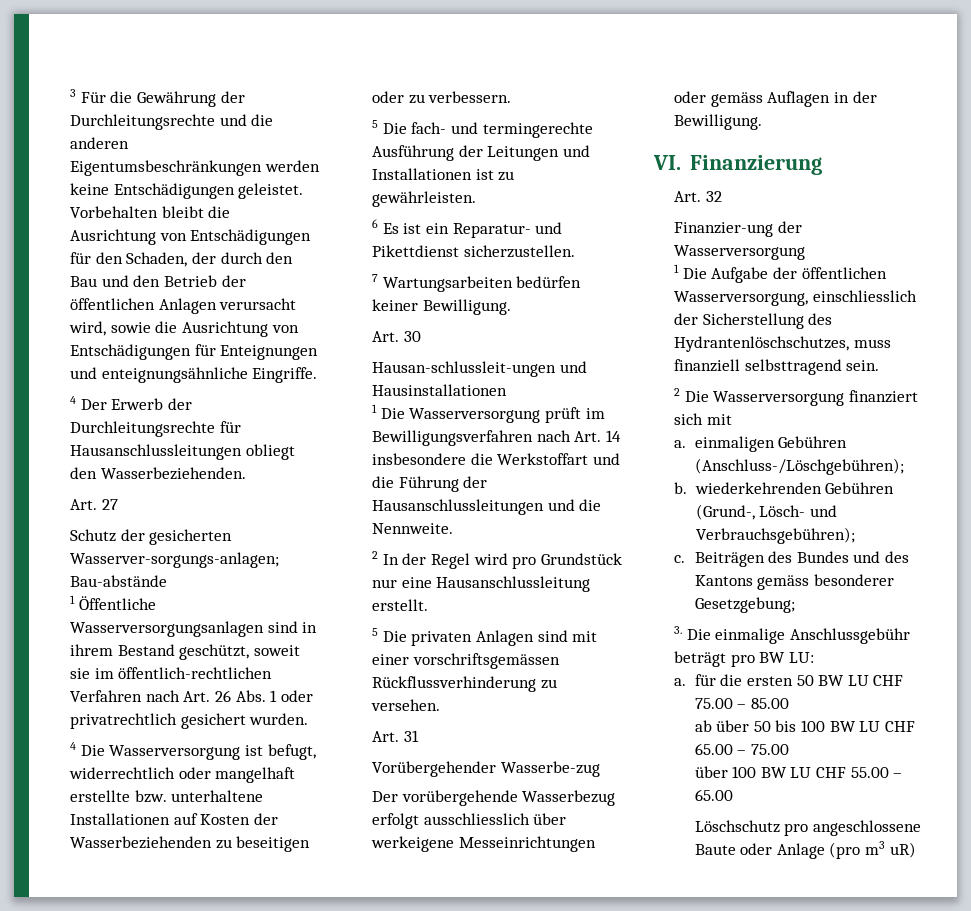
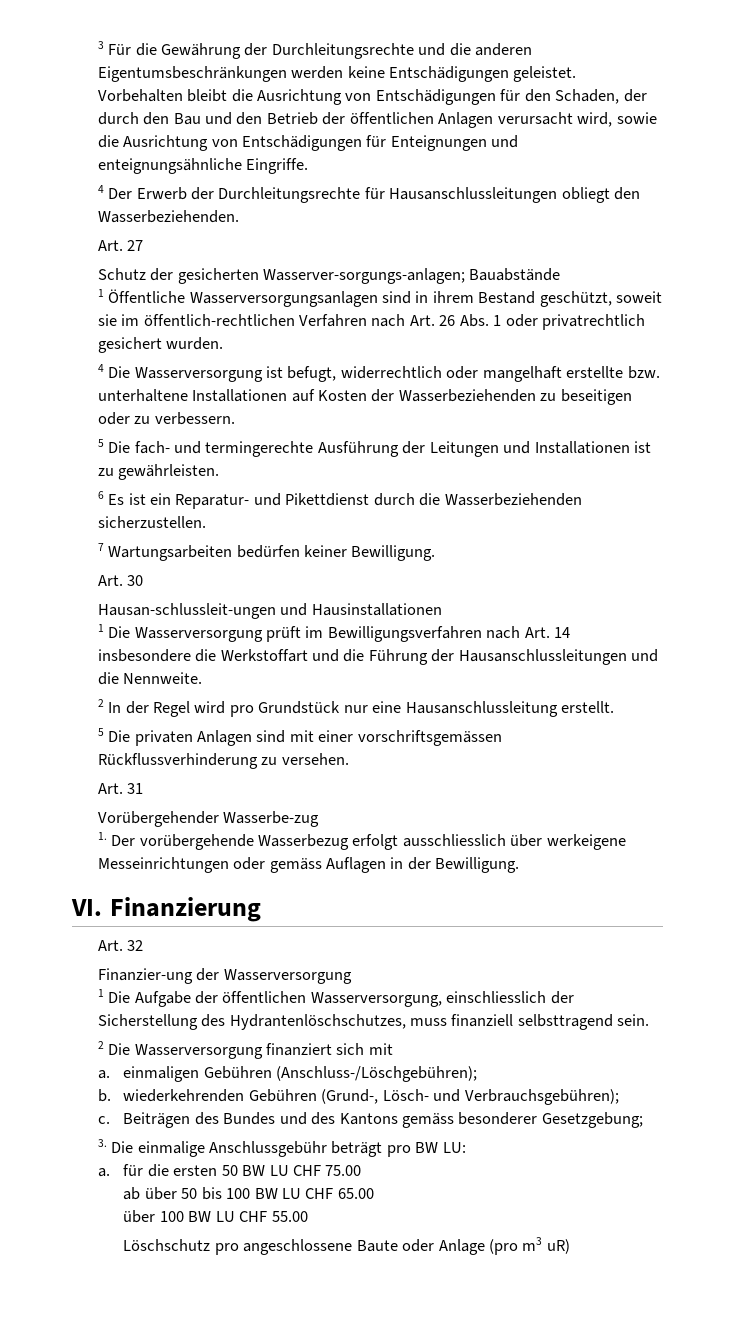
[70,575,168,587] Bau-abstände -> [469,268,561,281] Bauabstände
(460, 251) none -> [373,493,582,506] durch die Wasserbeziehenden
(600, 769) none -> [97,832,107,840] 1.
[737,698,789,709] – 85.00 -> (362, 1170) none
[737,744,789,755] – 75.00 -> (374, 1193) none
[893,773,903,778] [694,789,733,801] – 65.00 -> (308, 1216) none

